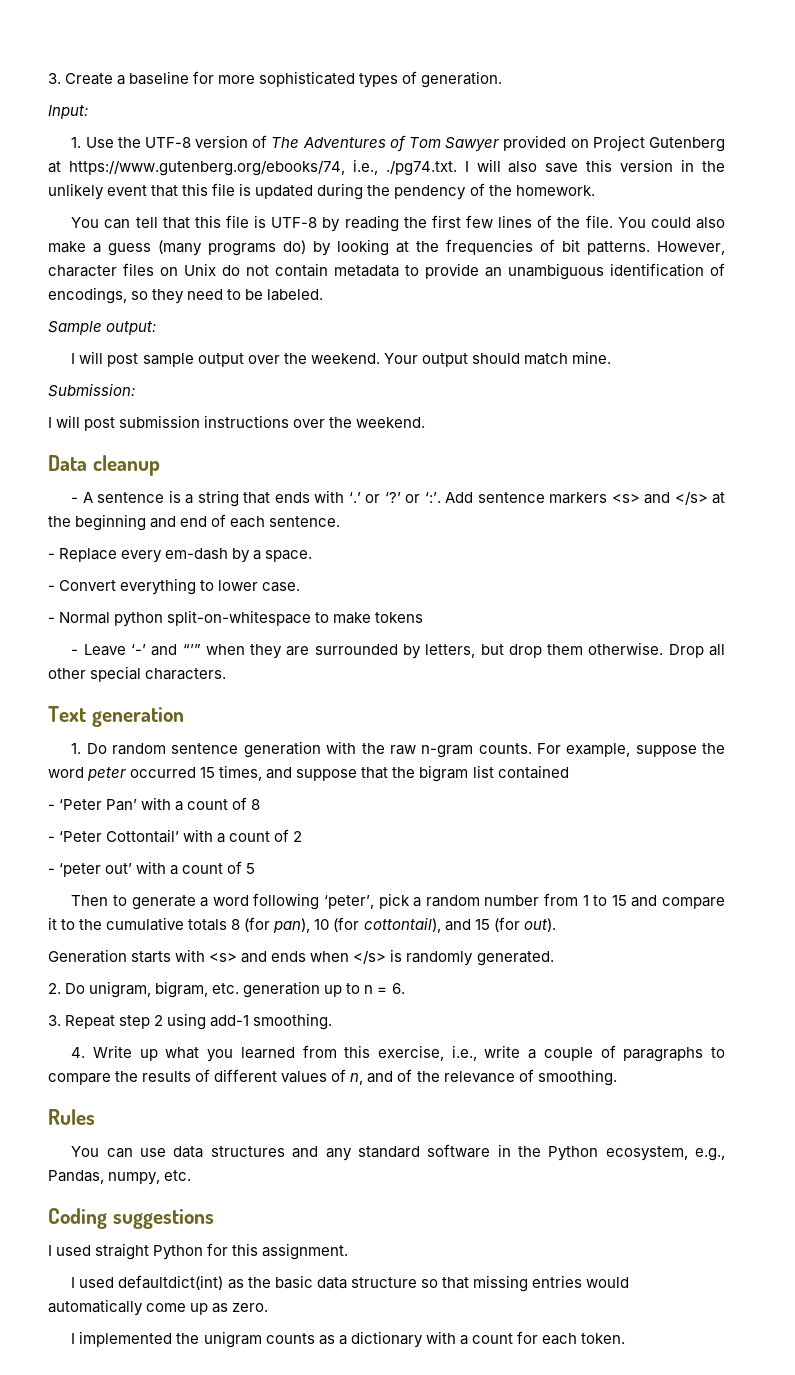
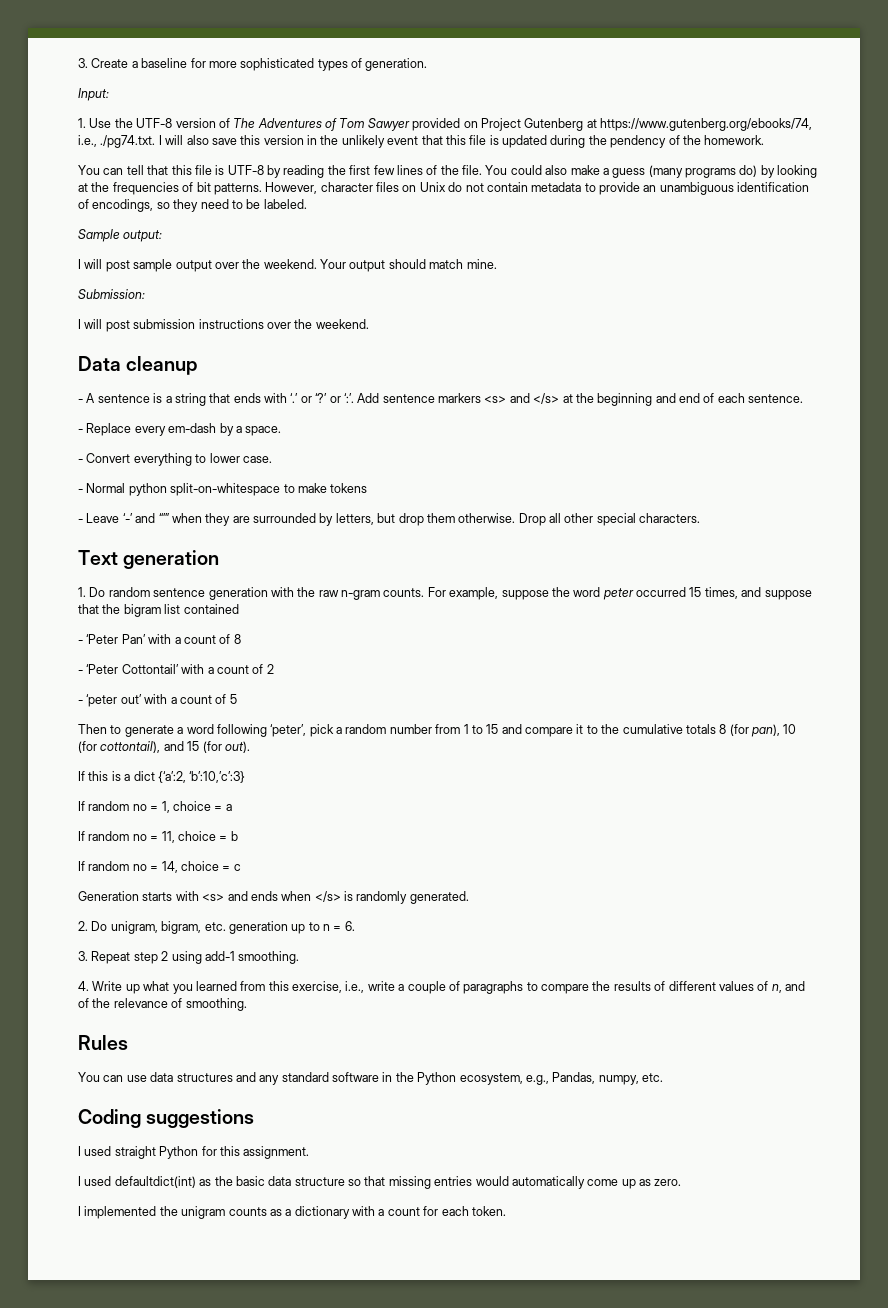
(556, 925) none -> [78,771,246,783] [78,801,232,813] [78,831,238,843] [78,861,241,873] // If this is a dict {‘a’:2, ‘b’:10,’c’:3} // If random no = 1, choice = a // If random no = 11, choice = b // If random no = 14, choice = c

